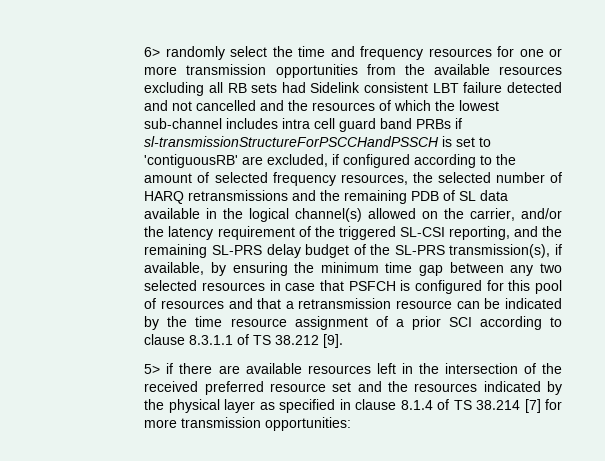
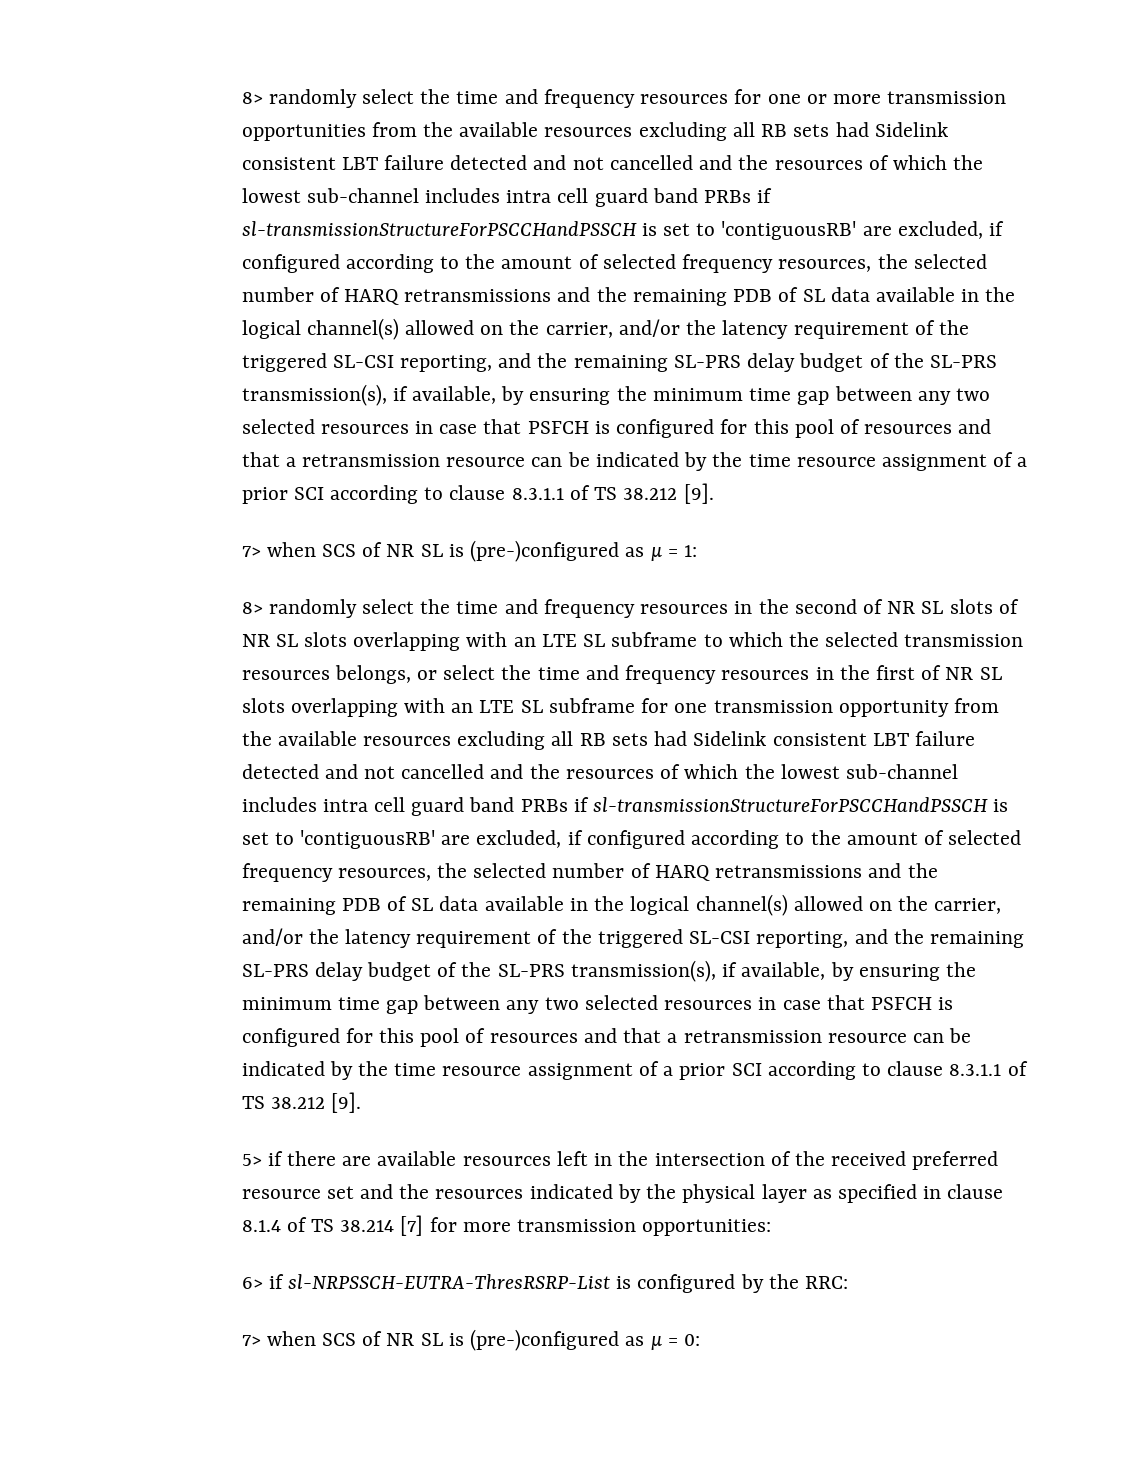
[144,47,161,57] 6> -> [241,92,263,104] 8>
(344, 341) none -> [241,540,697,562] [241,599,1019,618] [241,632,1024,651] [241,665,1002,684] [241,698,999,717] [241,731,975,750] [241,764,958,779] [241,797,1009,816] [241,830,1022,849] [241,863,938,882] [241,894,1002,916] [241,928,1024,948] [241,960,976,982] [241,995,954,1014] [241,1028,972,1047] [241,1061,1028,1080] [241,1092,362,1113] // 7> when SCS of NR SL is (pre-)configured as μ = 1: // 8> randomly select the time and frequency resources in the second of NR SL slots of NR SL slots overlapping with an LTE SL subframe to which the selected transmission resources belongs, or select the time and frequency resources in the first of NR SL slots overlapping with an LTE SL subframe for one transmission opportunity from the available resources excluding all RB sets had Sidelink consistent LBT failure detected and not cancelled and the resources of which the lowest sub-channel includes intra cell guard band PRBs if sl-transmissionStructureForPSCCHandPSSCH is set to 'contiguousRB' are excluded, if configured according to the amount of selected frequency resources, the selected number of HARQ retransmissions and the remaining PDB of SL data available in the logical channel(s) allowed on the carrier, and/or the latency requirement of the triggered SL-CSI reporting, and the remaining SL-PRS delay budget of the SL-PRS transmission(s), if available, by ensuring the minimum time gap between any two selected resources in case that PSFCH is configured for this pool of resources and that a retransmission resource can be indicated by the time resource assignment of a prior SCI according to clause 8.3.1.1 of TS 38.212 [9].
(352, 424) none -> [241,1274,849,1293] [241,1329,700,1351] // 6> if sl-NRPSSCH-EUTRA-ThresRSRP-List is configured by the RRC: // 7> when SCS of NR SL is (pre-)configured as μ = 0:

